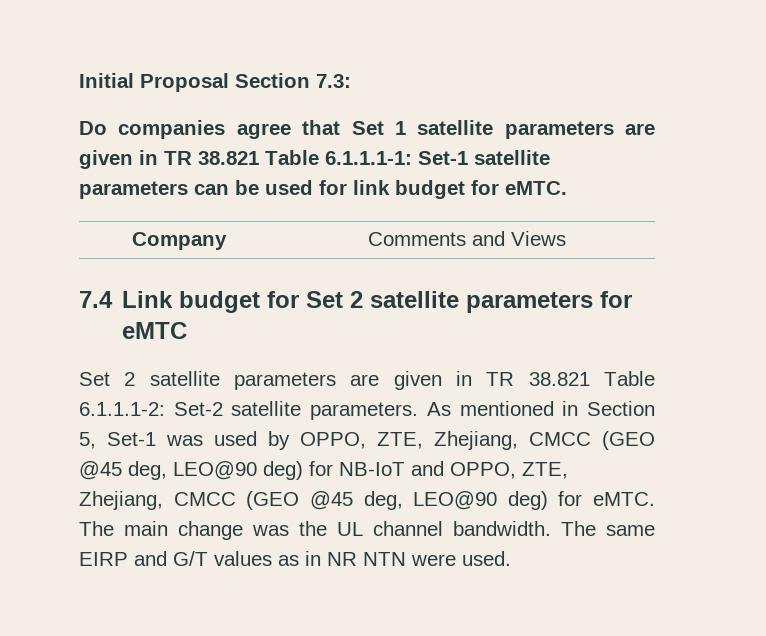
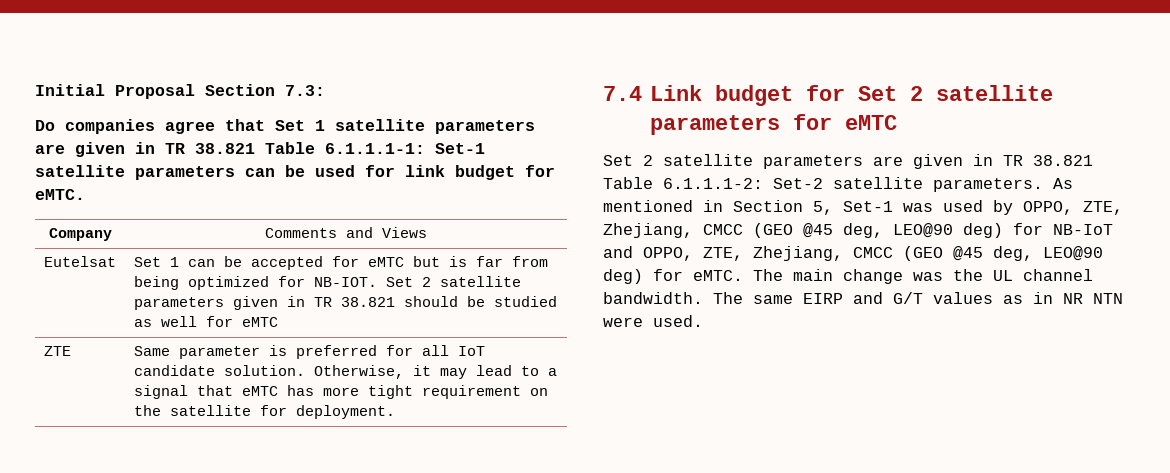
(566, 238) none -> [43,256,116,267] [133,256,548,270] [133,276,521,290] [133,296,557,310] [133,316,278,327] [43,346,71,356] [133,345,485,359] [133,365,557,379] [133,385,548,399] [133,405,395,419] // Eutelsat | Set 1 can be accepted for eMTC but is far from being optimized for NB-IOT. Set 2 satellite parameters given in TR 38.821 should be studied as well for eMTC // ZTE | Same parameter is preferred for all IoT candidate solution. Otherwise, it may lead to a signal that eMTC has more tight requirement on the satellite for deployment.

